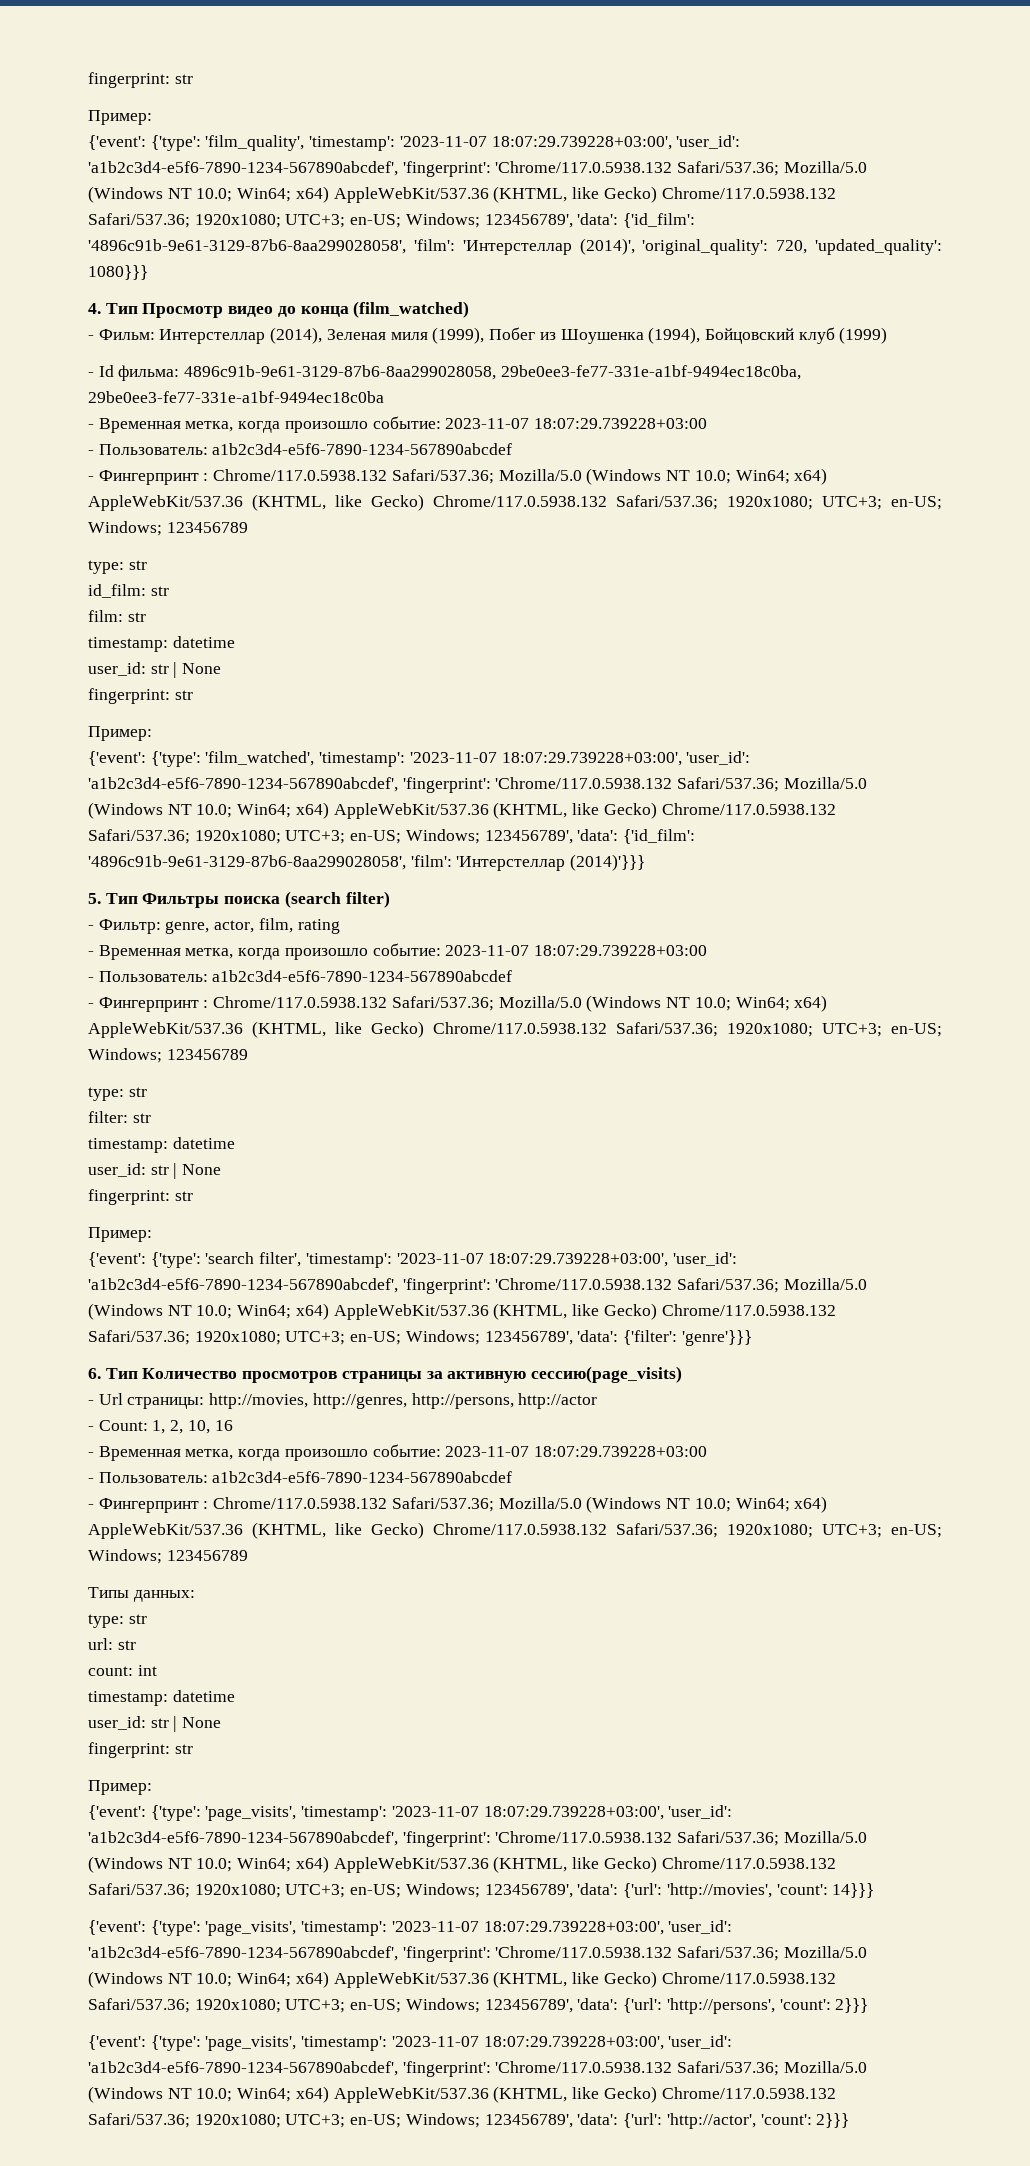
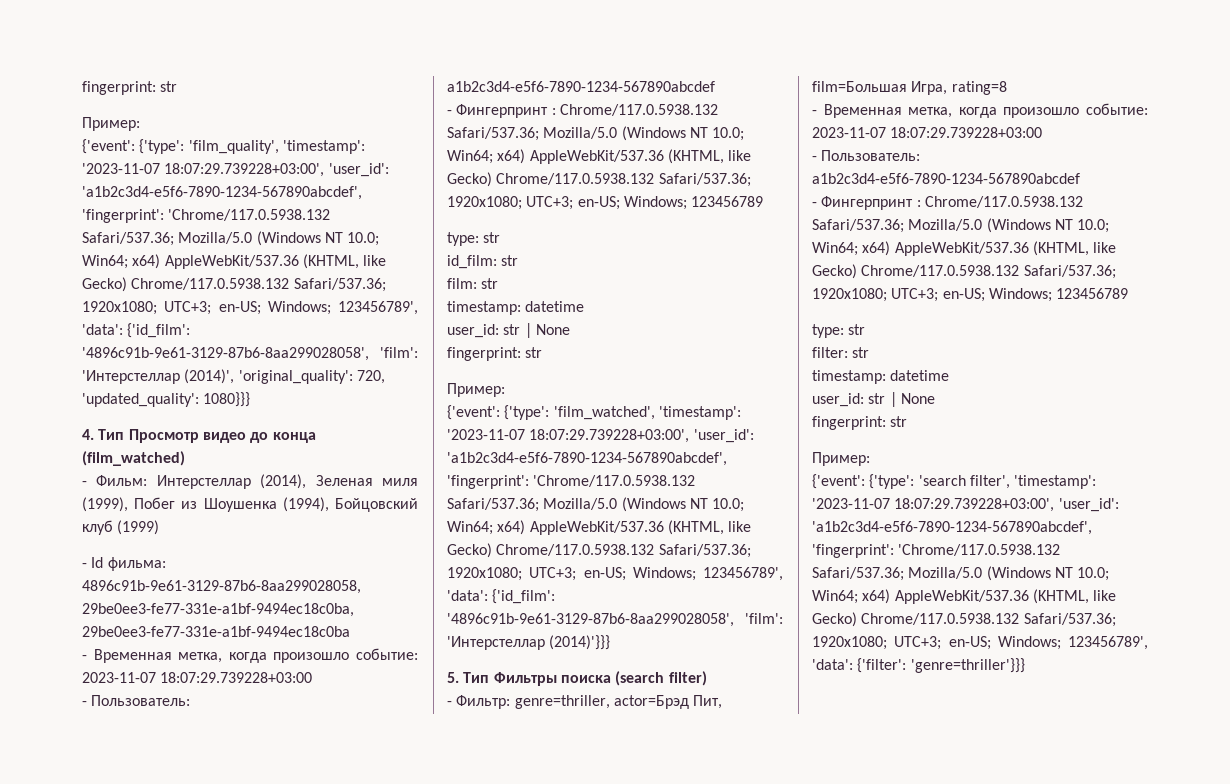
[165,918,340,934] genre, actor, film, rating -> [514,695,723,709] [812,81,1007,95] genre=thriller, actor=Брэд Пит, film=Большая Игра, rating=8
[681,1330,752,1346] [88,1366,683,1383] [88,1393,598,1409] [88,1420,233,1434] [88,1444,708,1461] [88,1471,513,1483] [88,1496,828,1513] [88,1522,942,1539] [88,1549,248,1564] [88,1587,195,1602] [88,1614,147,1628] [88,1638,136,1650] [88,1665,157,1676] [88,1690,235,1706] [88,1716,222,1732] [88,1742,193,1758] [88,1780,152,1795] [88,1805,733,1821] [88,1831,867,1847] [88,1856,836,1873] [88,1883,875,1899] [88,1920,733,1936] [88,1946,867,1962] [88,1971,836,1988] [88,1998,869,2014] [88,2035,733,2051] [88,2061,867,2077] [88,2086,836,2103] [88,2113,850,2129] 'genre'}}} // 6. Тип Количество просмотров страницы за активную сессию(page_visits) // - Url страницы: http://movies, http://genres, http://persons, http://actor // - Count: 1, 2, 10, 16 // - Временная метка, когда произошло событие: 2023-11-07 18:07:29.739228+03:00 // - Пользователь: a1b2c3d4-e5f6-7890-1234-567890abcdef // - Фингерпринт : Chrome/117.0.5938.132 Safari/537.36; Mozilla/5.0 (Windows NT 10.0; Win64; x64) AppleWebKit/537.36 (KHTML, like Gecko) Chrome/117.0.5938.132 Safari/537.36; 1920x1080; UTC+3; en-US; Windows; 123456789 // Типы данных: // type: str // url: str // count: int // timestamp: datetime // user_id: str | None // fingerprint: str // Пример: // {'event': {'type': 'page_visits', 'timestamp': '2023-11-07 18:07:29.739228+03:00', 'user_id': 'a1b2c3d4-e5f6-7890-1234-567890abcdef', 'fingerprint': 'Chrome/117.0.5938.132 Safari/537.36; Mozilla/5.0 (Windows NT 10.0; Win64; x64) AppleWebKit/537.36 (KHTML, like Gecko) Chrome/117.0.5938.132 Safari/537.36; 1920x1080; UTC+3; en-US; Windows; 123456789', 'data': {'url': 'http://movies', 'count': 14}}} // {'event': {'type': 'page_visits', 'timestamp': '2023-11-07 18:07:29.739228+03:00', 'user_id': 'a1b2c3d4-e5f6-7890-1234-567890abcdef', 'fingerprint': 'Chrome/117.0.5938.132 Safari/537.36; Mozilla/5.0 (Windows NT 10.0; Win64; x64) AppleWebKit/537.36 (KHTML, like Gecko) Chrome/117.0.5938.132 Safari/537.36; 1920x1080; UTC+3; en-US; Windows; 123456789', 'data': {'url': 'http://persons', 'count': 2}}} // {'event': {'type': 'page_visits', 'timestamp': '2023-11-07 18:07:29.739228+03:00', 'user_id': 'a1b2c3d4-e5f6-7890-1234-567890abcdef', 'fingerprint': 'Chrome/117.0.5938.132 Safari/537.36; Mozilla/5.0 (Windows NT 10.0; Win64; x64) AppleWebKit/537.36 (KHTML, like Gecko) Chrome/117.0.5938.132 Safari/537.36; 1920x1080; UTC+3; en-US; Windows; 123456789', 'data': {'url': 'http://actor', 'count': 2}}} -> [910,658,1025,673] 'genre=thriller'}}}

